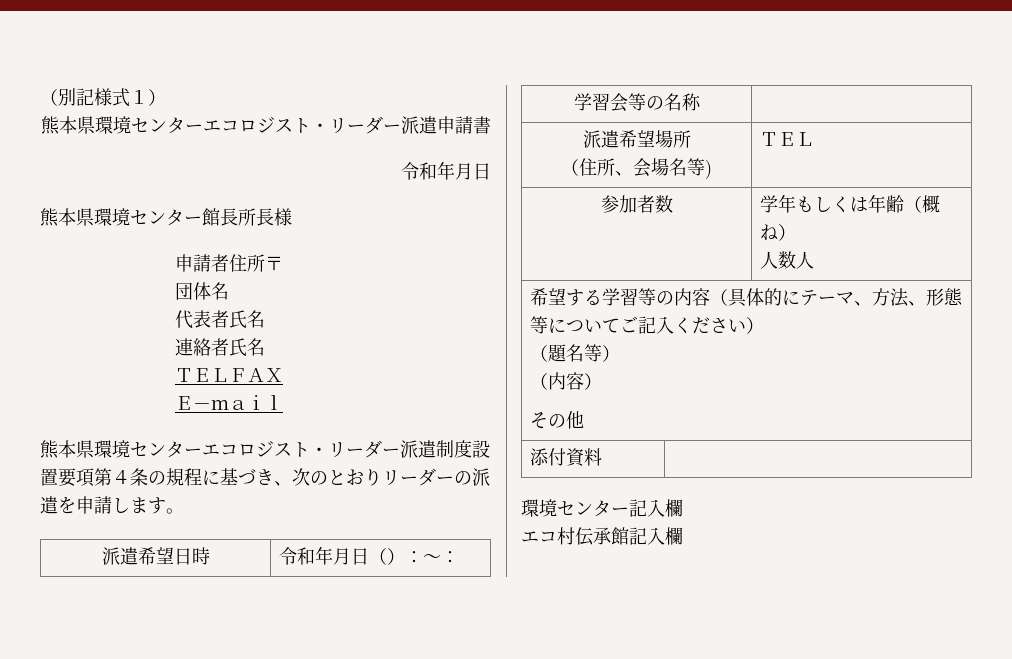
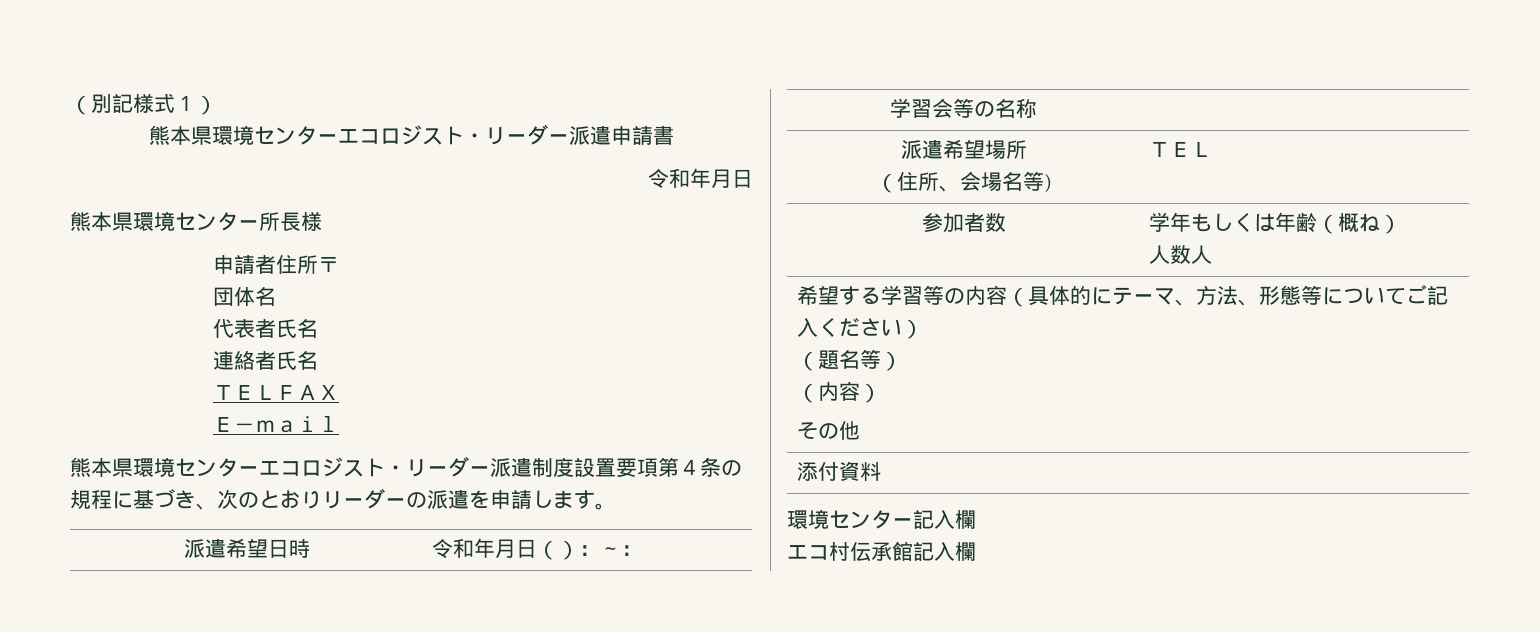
[202,208,238,226] 館長 -> (259, 224) none

